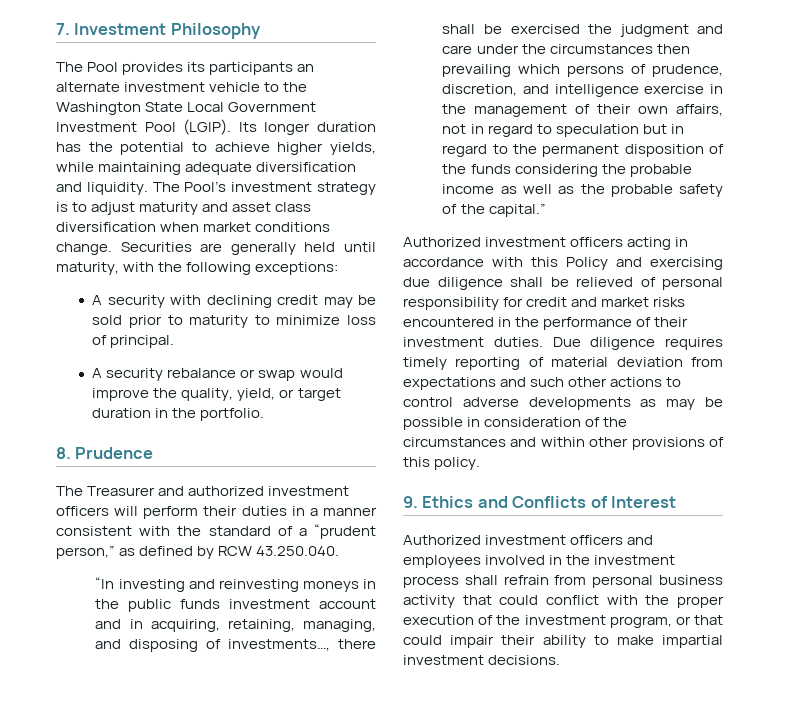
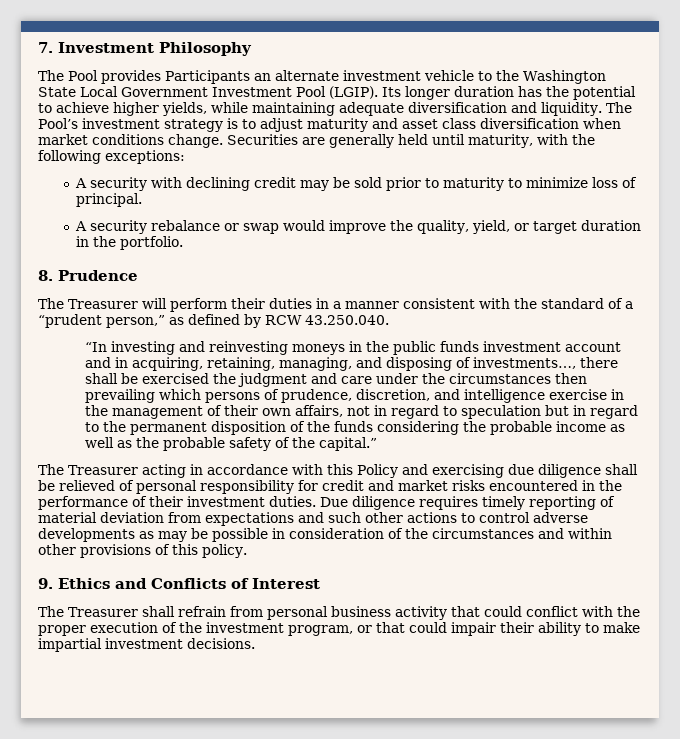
[187,62,294,75] its participants -> [165,70,250,84] Participants
[158,486,350,496] [56,506,109,516] and authorized investment officers -> (138, 304) none
[403,237,624,247] Authorized investment officers -> [38,464,138,475] The Treasurer
[403,535,654,545] [403,555,676,568] [403,576,459,588] Authorized investment officers and employees involved in the investment process -> [38,606,138,617] The Treasurer

